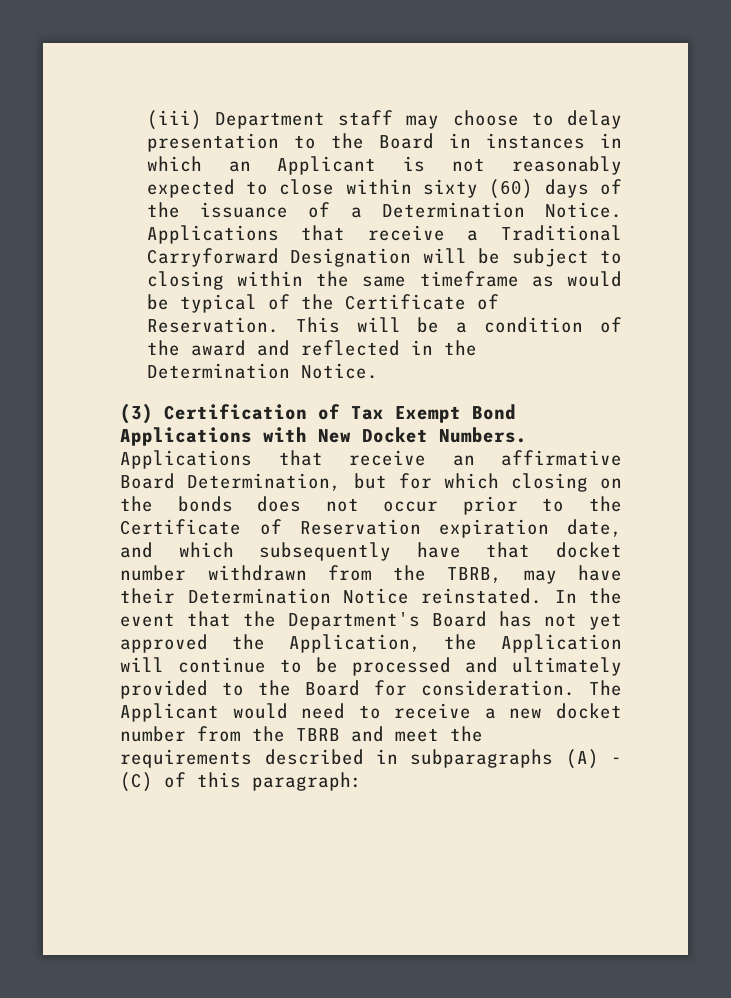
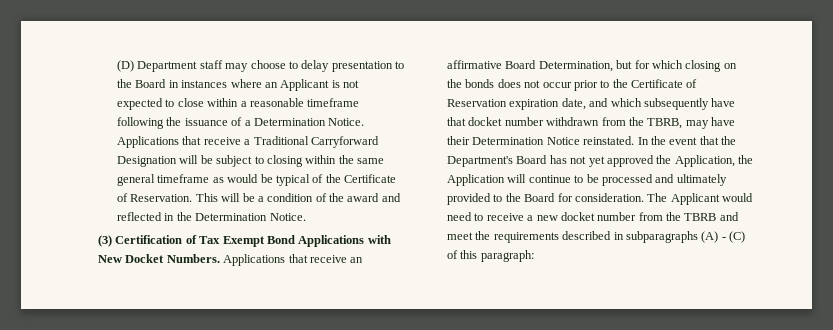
[146,110,202,130] (iii) -> [117,60,135,72] (D)
[600,133,622,148] [146,156,202,172] in which -> [230,79,262,88] where
[512,156,622,175] reasonably -> (360, 84) none
[423,179,622,199] sixty (60) days of -> [240,98,360,107] [117,117,165,129] a reasonable timeframe following
(407, 281) none -> [117,174,156,186] general

